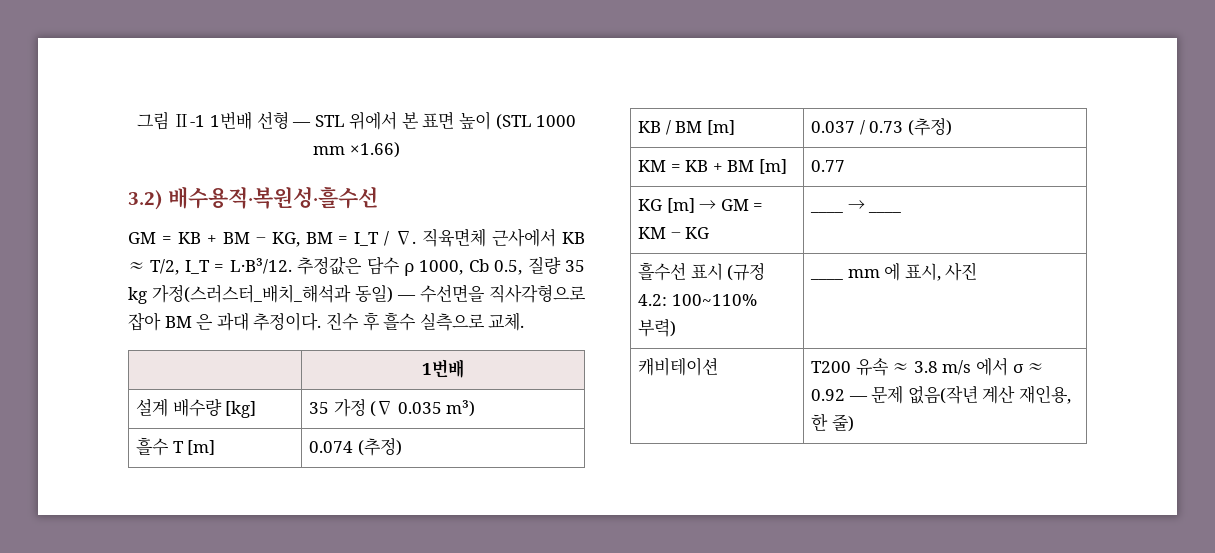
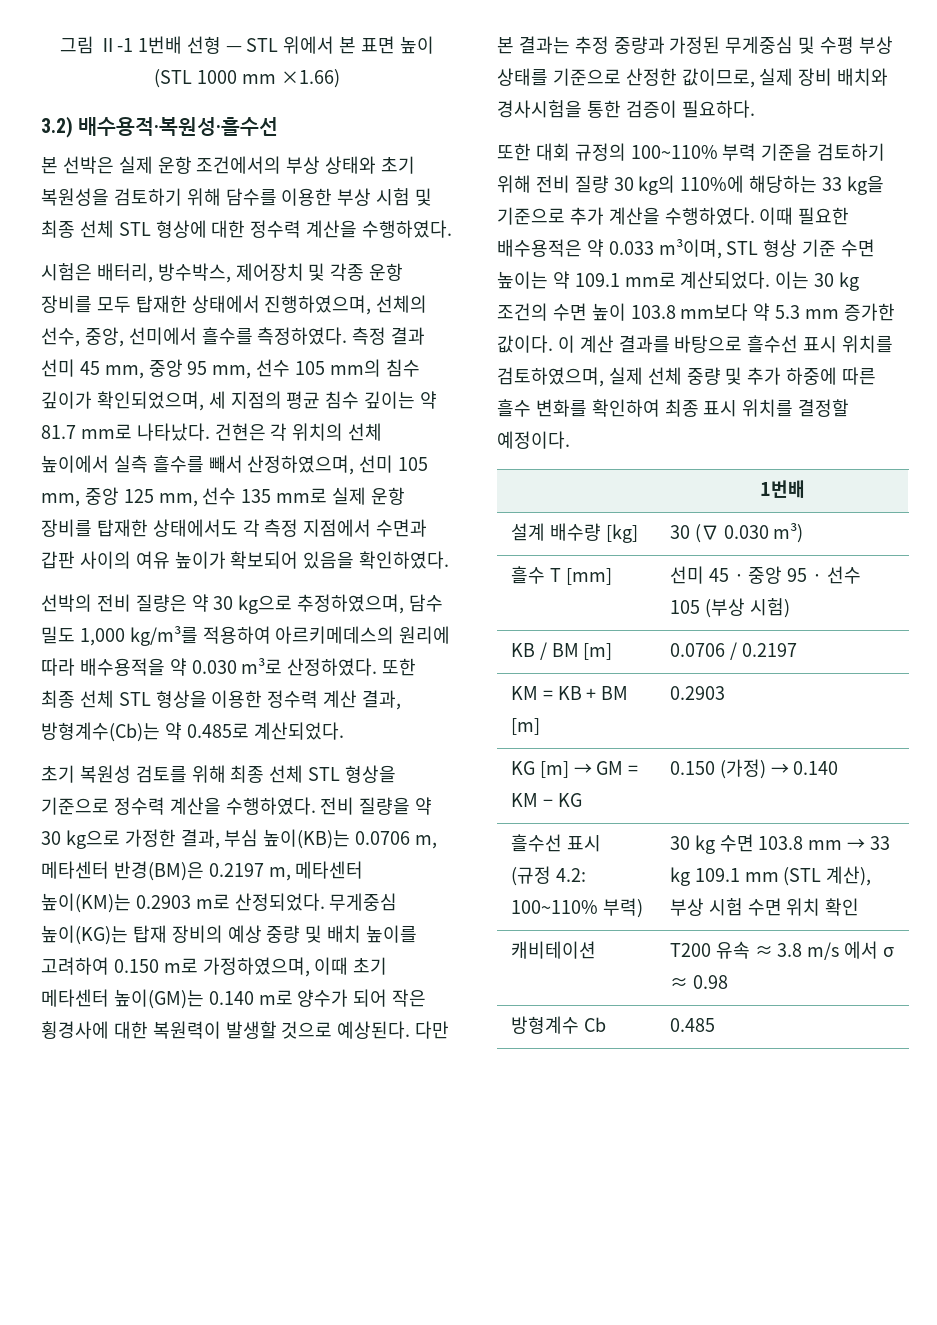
[128,228,585,247] [128,256,585,276] [128,284,586,304] [128,312,525,331] GM = KB + BM − KG, BM = I_T / ∇. 직육면체 근사에서 KB ≈ T/2, I_T = L·B³/12. 추정값은 담수 ρ 1000, Cb 0.5, 질량 35 kg 가정(스러스터_배치_해석과 동일) — 수선면을 직사각형으로 잡아 BM 은 과대 추정이다. 진수 후 흘수 실측으로 교체. -> [41,156,416,174] [41,188,433,206] [41,220,453,238] [41,263,404,283] [41,295,428,315] [41,327,426,347] [41,359,420,379] [41,391,438,411] [41,423,383,441] [41,455,429,475] [41,487,405,507] [41,519,428,537] [41,551,450,569] [41,594,444,614] [41,625,451,646] [41,657,417,676] [41,690,402,710] [41,722,344,742] [41,765,397,783] [41,797,433,815] [41,829,438,849] [41,861,364,881] [41,893,398,913] [41,925,418,945] [41,957,388,977] [41,989,427,1009] [41,1021,450,1039] [497,36,893,54] [497,68,889,88] [497,100,755,118] [497,143,886,161] [497,175,884,195] [497,207,850,225] [497,238,876,259] [497,271,860,291] [497,303,895,321] [497,335,894,353] [497,367,877,387] [497,399,850,417] [497,431,570,449] 본 선박은 실제 운항 조건에서의 부상 상태와 초기 복원성을 검토하기 위해 담수를 이용한 부상 시험 및 최종 선체 STL 형상에 대한 정수력 계산을 수행하였다. // 시험은 배터리, 방수박스, 제어장치 및 각종 운항 장비를 모두 탑재한 상태에서 진행하였으며, 선체의 선수, 중앙, 선미에서 흘수를 측정하였다. 측정 결과 선미 45 mm, 중앙 95 mm, 선수 105 mm의 침수 깊이가 확인되었으며, 세 지점의 평균 침수 깊이는 약 81.7 mm로 나타났다. 건현은 각 위치의 선체 높이에서 실측 흘수를 빼서 산정하였으며, 선미 105 mm, 중앙 125 mm, 선수 135 mm로 실제 운항 장비를 탑재한 상태에서도 각 측정 지점에서 수면과 갑판 사이의 여유 높이가 확보되어 있음을 확인하였다. // 선박의 전비 질량은 약 30 kg으로 추정하였으며, 담수 밀도 1,000 kg/m³를 적용하여 아르키메데스의 원리에 따라 배수용적을 약 0.030 m³로 산정하였다. 또한 최종 선체 STL 형상을 이용한 정수력 계산 결과, 방형계수(Cb)는 약 0.485로 계산되었다. // 초기 복원성 검토를 위해 최종 선체 STL 형상을 기준으로 정수력 계산을 수행하였다. 전비 질량을 약 30 kg으로 가정한 결과, 부심 높이(KB)는 0.0706 m, 메타센터 반경(BM)은 0.2197 m, 메타센터 높이(KM)는 0.2903 m로 산정되었다. 무게중심 높이(KG)는 탑재 장비의 예상 중량 및 배치 높이를 고려하여 0.150 m로 가정하였으며, 이때 초기 메타센터 높이(GM)는 0.140 m로 양수가 되어 작은 횡경사에 대한 복원력이 발생할 것으로 예상된다. 다만 본 결과는 추정 중량과 가정된 무게중심 및 수평 부상 상태를 기준으로 산정한 값이므로, 실제 장비 배치와 경사시험을 통한 검증이 필요하다. // 또한 대회 규정의 100~110% 부력 기준을 검토하기 위해 전비 질량 30 kg의 110%에 해당하는 33 kg을 기준으로 추가 계산을 수행하였다. 이때 필요한 배수용적은 약 0.033 m³이며, STL 형상 기준 수면 높이는 약 109.1 mm로 계산되었다. 이는 30 kg 조건의 수면 높이 103.8 mm보다 약 5.3 mm 증가한 값이다. 이 계산 결과를 바탕으로 흘수선 표시 위치를 검토하였으며, 실제 선체 중량 및 추가 하중에 따른 흘수 변화를 확인하여 최종 표시 위치를 결정할 예정이다.
[309,399,442,417] 35 가정 (∇ 0.035 -> [669,524,769,543] 30 (∇ 0.030
[187,440,216,455] [309,438,402,456] [m] | 0.074 (추정) -> [565,568,612,585] [669,566,861,584] [669,598,790,618] [mm] | 선미 45 · 중앙 95 · 선수 105 (부상 시험)
[811,118,952,136] 0.037 / 0.73 (추정) -> [669,642,797,660] 0.0706 / 0.2197
[811,160,846,172] 0.77 -> [669,686,725,700] 0.2903
[810,211,844,213] [847,200,865,211] [868,211,902,213] ____ → ____ -> [669,759,839,779] 0.150 (가정) → 0.140
[810,278,844,280] [847,262,978,281] ____ mm 에 표시, 사진 -> [669,834,890,854] [669,866,872,886] [669,898,860,916] 30 kg 수면 103.8 mm → 33 kg 109.1 mm (STL 계산), 부상 시험 수면 위치 확인
[811,385,1072,404] [811,413,854,432] 0.92 — 문제 없음(작년 계산 재인용, 한 줄) -> [692,975,728,989] [510,1016,606,1034] [669,1018,715,1032] 0.98 // 방형계수 Cb | 0.485

